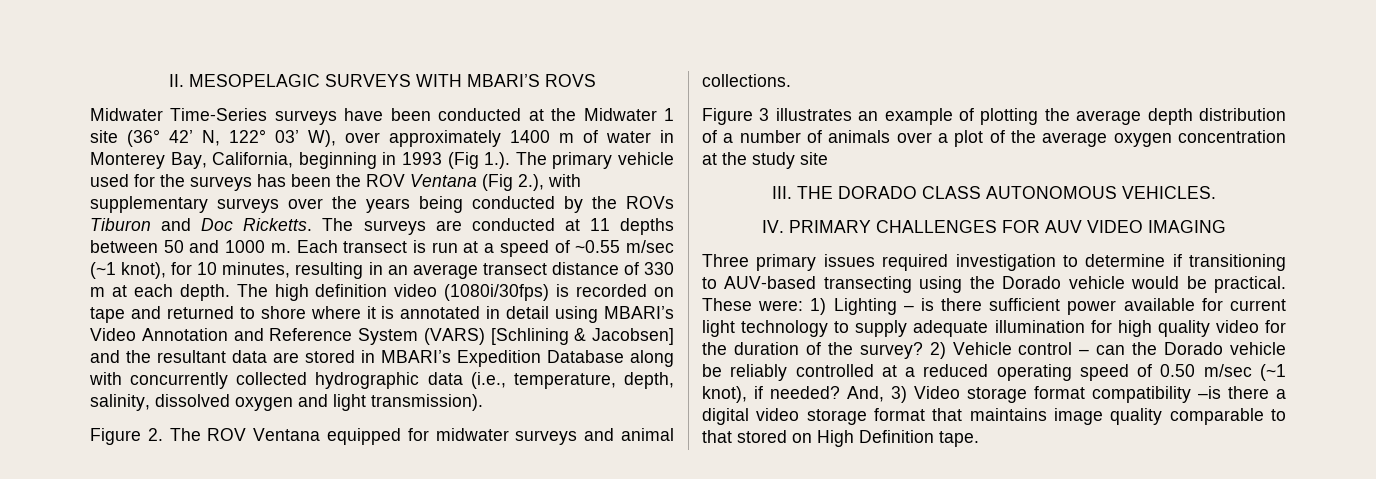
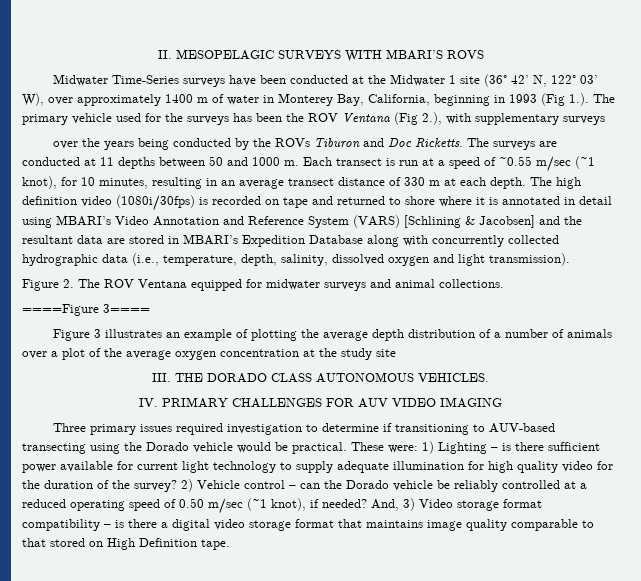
(279, 205) none -> (605, 120) //
(791, 80) none -> [22,304,150,316] // ====Figure 3====
[1198,386,1221,399] –is -> [104,520,124,528] – is

